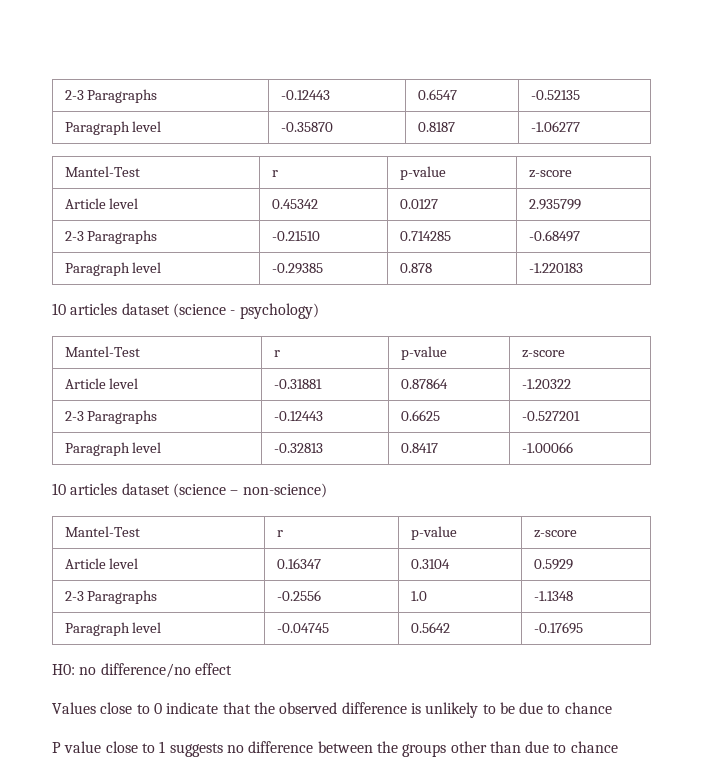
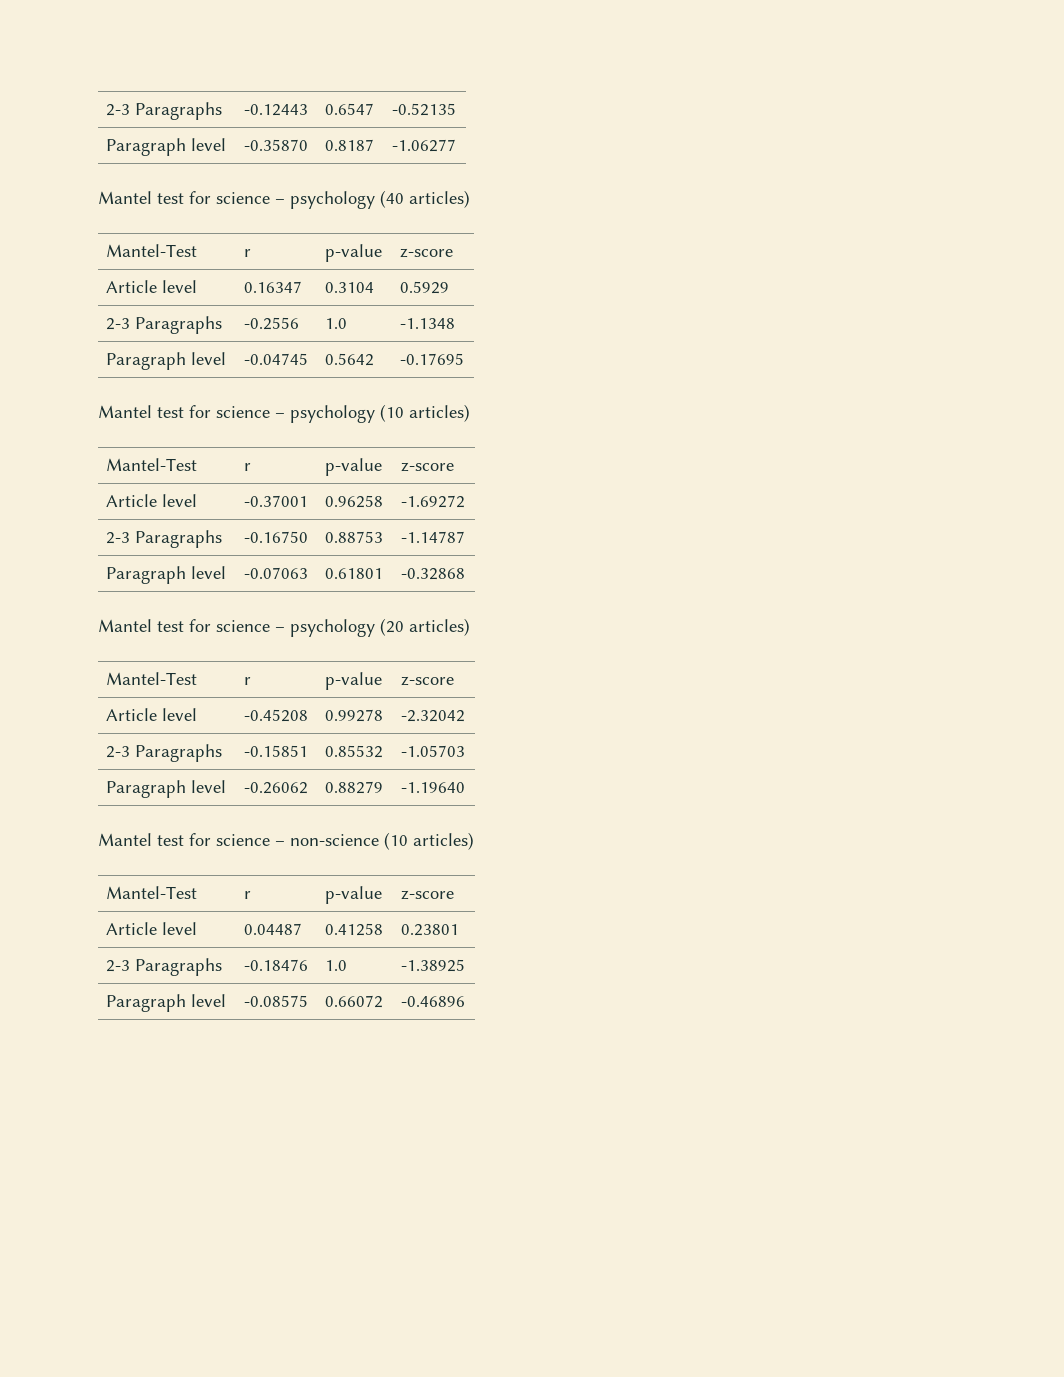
[64,166,140,177] [271,170,278,177] [399,166,446,180] [528,170,572,178] [64,198,139,209] [271,199,318,209] [399,199,438,209] [528,199,581,210] [64,230,158,244] [271,231,320,241] [399,231,451,241] [528,230,580,242] [64,262,162,276] [271,263,323,274] [399,263,432,273] [528,263,583,273] [52,303,319,319] [64,346,140,357] [273,350,280,357] [400,346,447,360] [521,350,565,358] [64,378,139,389] [273,379,322,389] [400,378,448,389] [521,379,571,389] [64,410,158,424] [273,411,323,421] [400,410,440,421] [521,411,580,421] [64,442,162,456] [273,443,323,453] [400,443,438,453] [521,442,573,453] [52,483,327,498] // Mantel-Test | r | p-value | z-score // Article level | 0.45342 | 0.0127 | 2.935799 // 2-3 Paragraphs | -0.21510 | 0.714285 | -0.68497 // Paragraph level | -0.29385 | 0.878 | -1.220183 // 10 articles dataset (science - psychology) // Mantel-Test | r | p-value | z-score // Article level | -0.31881 | 0.87864 | -1.20322 // 2-3 Paragraphs | -0.12443 | 0.6625 | -0.527201 // Paragraph level | -0.32813 | 0.8417 | -1.00066 // 10 articles dataset (science – non-science) -> [98,190,470,209] // Mantel test for science – psychology (40 articles)
[52,663,232,678] [52,702,612,718] [52,741,618,757] H0: no difference/no effect // Values close to 0 indicate that the observed difference is unlikely to be due to chance // P value close to 1 suggests no difference between the groups other than due to chance -> [98,404,470,423] [106,458,198,471] [244,463,252,471] [325,458,383,476] [401,462,455,472] [106,494,198,507] [244,495,309,507] [325,495,384,508] [401,495,466,508] [106,530,223,548] [244,531,309,543] [325,531,384,543] [401,531,466,543] [106,566,227,584] [244,567,309,579] [325,568,384,579] [401,568,466,580] [98,618,470,637] [106,672,198,685] [244,677,252,685] [325,672,383,690] [401,676,455,686] [106,708,198,721] [244,709,309,722] [325,709,384,722] [401,710,466,722] [106,744,223,762] [244,745,309,757] [325,745,384,758] [401,745,466,757] [106,780,227,798] [244,782,309,794] [325,781,384,794] [401,782,466,793] [98,832,474,850] [106,886,198,899] [244,891,252,899] [325,886,383,904] [401,890,455,900] [106,922,198,935] [244,923,303,935] [325,923,384,936] [401,924,460,936] [106,958,223,976] [244,959,309,971] [325,960,348,971] [401,959,466,972] [106,994,227,1012] [244,995,309,1007] [325,995,384,1008] [401,996,466,1007] Mantel test for science – psychology (10 articles) // Mantel-Test | r | p-value | z-score // Article level | -0.37001 | 0.96258 | -1.69272 // 2-3 Paragraphs | -0.16750 | 0.88753 | -1.14787 // Paragraph level | -0.07063 | 0.61801 | -0.32868 // Mantel test for science – psychology (20 articles) // Mantel-Test | r | p-value | z-score // Article level | -0.45208 | 0.99278 | -2.32042 // 2-3 Paragraphs | -0.15851 | 0.85532 | -1.05703 // Paragraph level | -0.26062 | 0.88279 | -1.19640 // Mantel test for science – non-science (10 articles) // Mantel-Test | r | p-value | z-score // Article level | 0.04487 | 0.41258 | 0.23801 // 2-3 Paragraphs | -0.18476 | 1.0 | -1.38925 // Paragraph level | -0.08575 | 0.66072 | -0.46896

